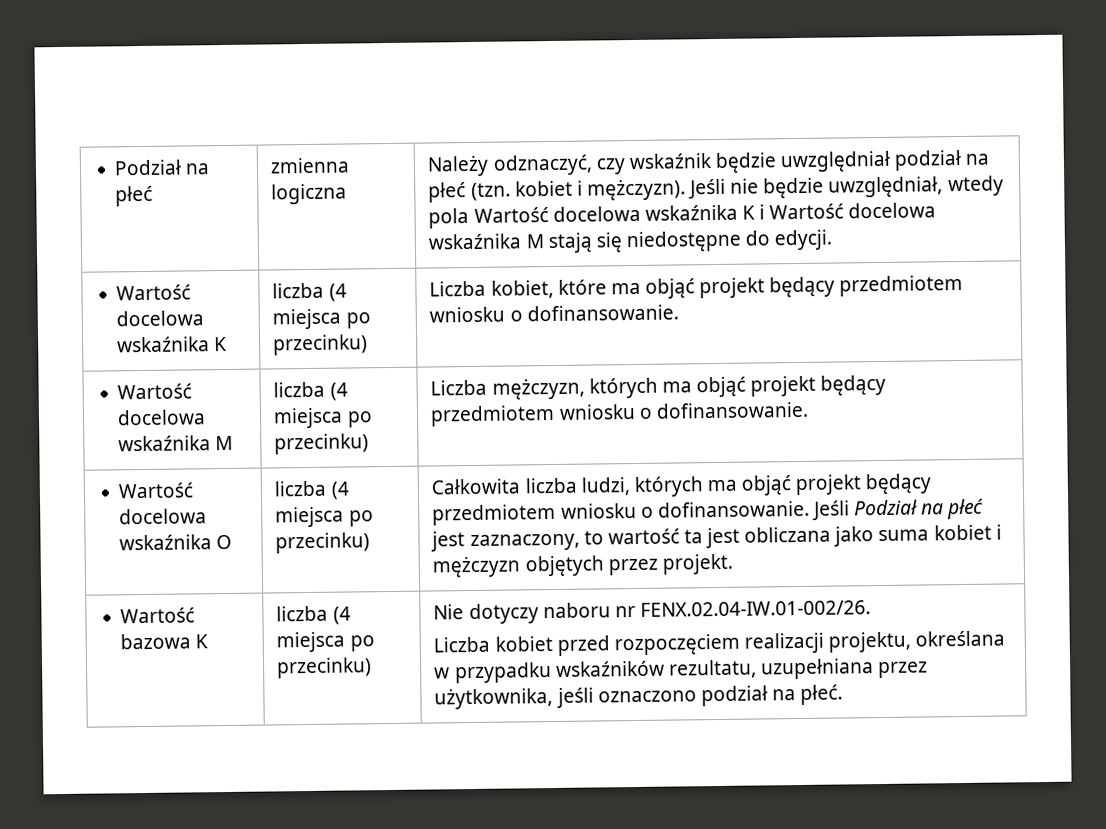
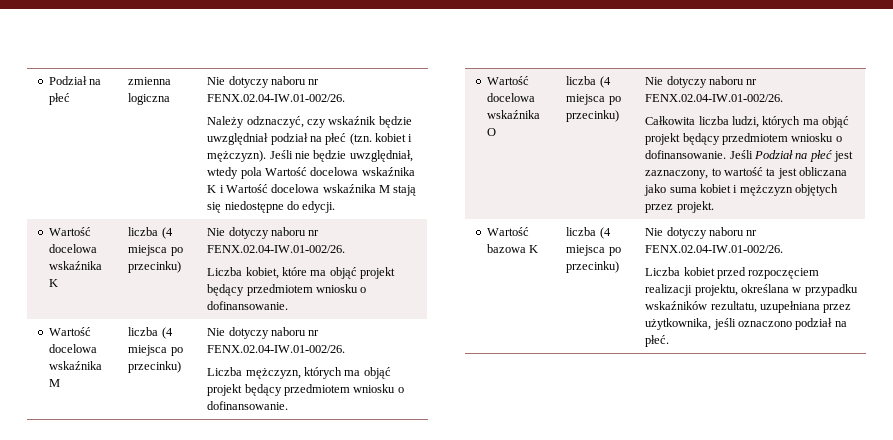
(348, 194) none -> [207,76,320,88] [207,94,346,102] Nie dotyczy naboru nr FENX.02.04-IW.01-002/26. //
(369, 345) none -> [207,227,320,239] [207,245,346,253] Nie dotyczy naboru nr FENX.02.04-IW.01-002/26. //
(370, 444) none -> [207,327,320,339] [207,345,346,353] Nie dotyczy naboru nr FENX.02.04-IW.01-002/26. //
(371, 543) none -> [645,76,758,88] [645,94,784,102] Nie dotyczy naboru nr FENX.02.04-IW.01-002/26. //

